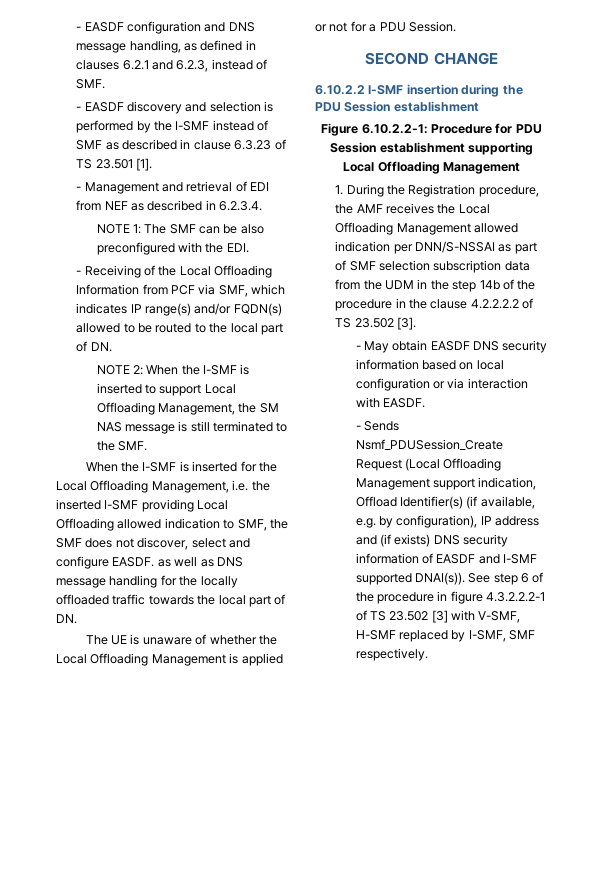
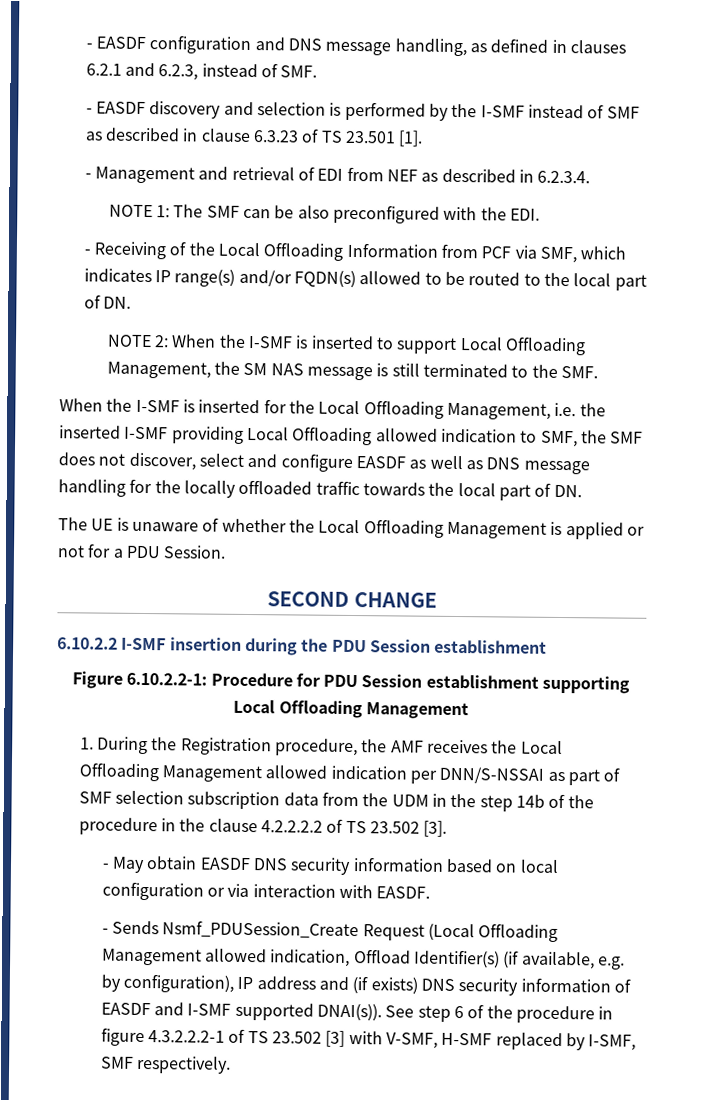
[112,557,155,567] EASDF. -> [355,456,406,469] EASDF
[432,478,475,490] support -> [204,948,267,963] allowed

